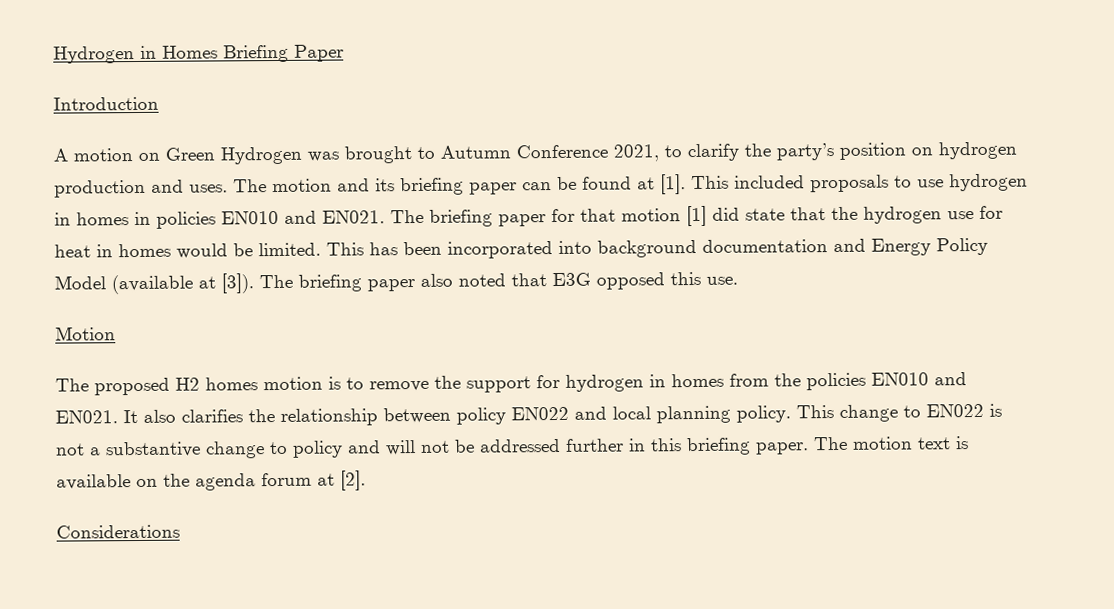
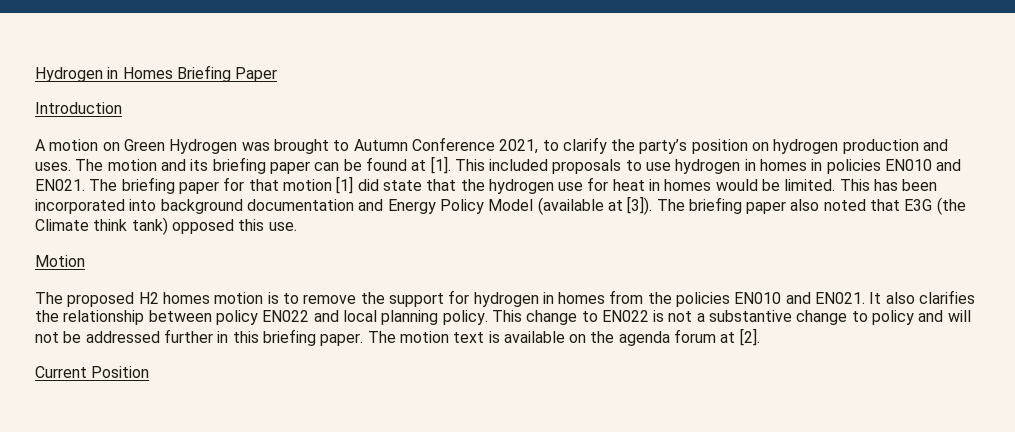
(591, 279) none -> [936,197,966,215] [35,217,168,235] (the Climate think tank)
[56,524,180,539] Considerations -> [35,366,150,378] Current Position

